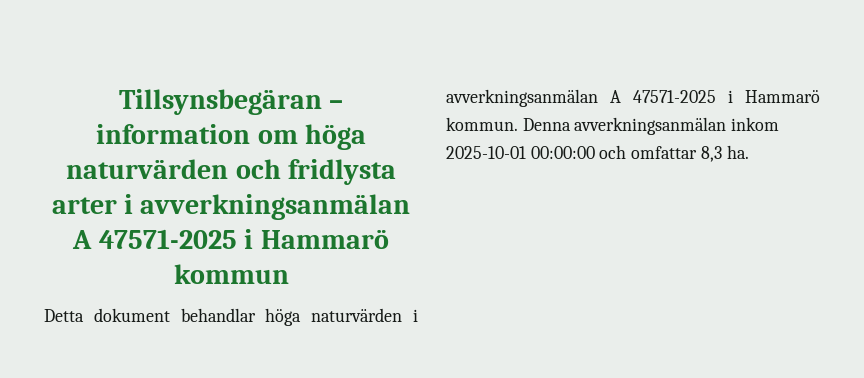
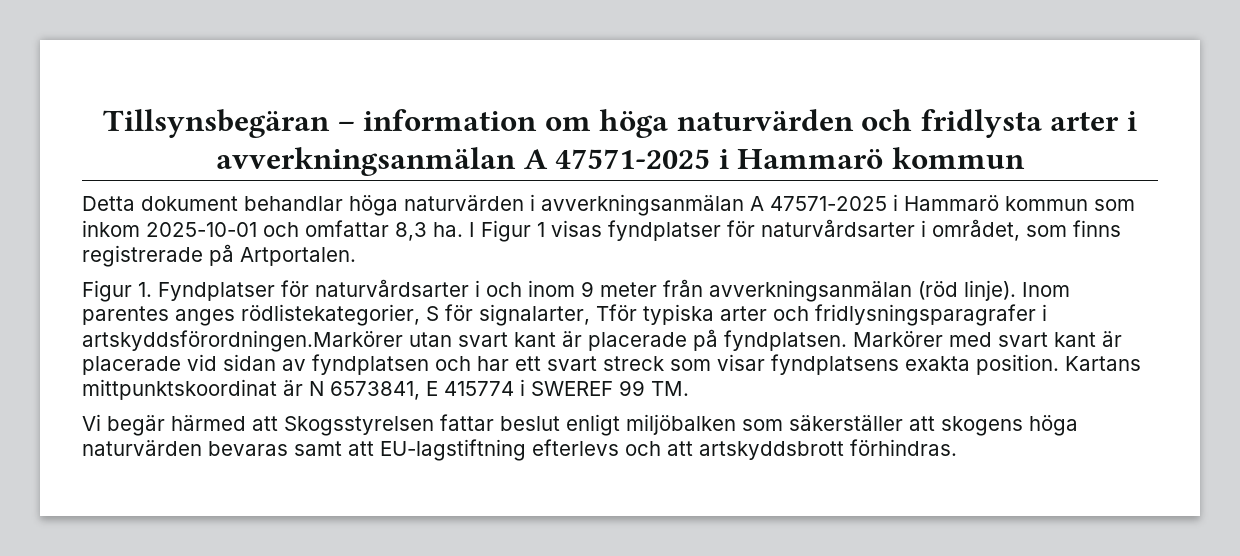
[446,117,727,135] kommun. Denna avverkningsanmälan -> [1005,196,1135,211] kommun som
[530,146,595,159] 00:00:00 -> (257, 229) none
(749, 152) none -> [469,219,1121,242] [82,244,356,267] [82,279,1070,302] [82,304,1047,326] [82,329,1122,352] [82,354,1141,375] [82,379,689,400] [82,414,1078,436] [82,439,957,461] I Figur 1 visas fyndplatser för naturvårdsarter i området, som finns registrerade på Artportalen. // Figur 1. Fyndplatser för naturvårdsarter i och inom 9 meter från avverkningsanmälan (röd linje). Inom parentes anges rödlistekategorier, S för signalarter, Tför typiska arter och fridlysningsparagrafer i artskyddsförordningen.Markörer utan svart kant är placerade på fyndplatsen. Markörer med svart kant är placerade vid sidan av fyndplatsen och har ett svart streck som visar fyndplatsens exakta position. Kartans mittpunktskoordinat är N 6573841, E 415774 i SWEREF 99 TM. // Vi begär härmed att Skogsstyrelsen fattar beslut enligt miljöbalken som säkerställer att skogens höga naturvärden bevaras samt att EU-lagstiftning efterlevs och att artskyddsbrott förhindras.

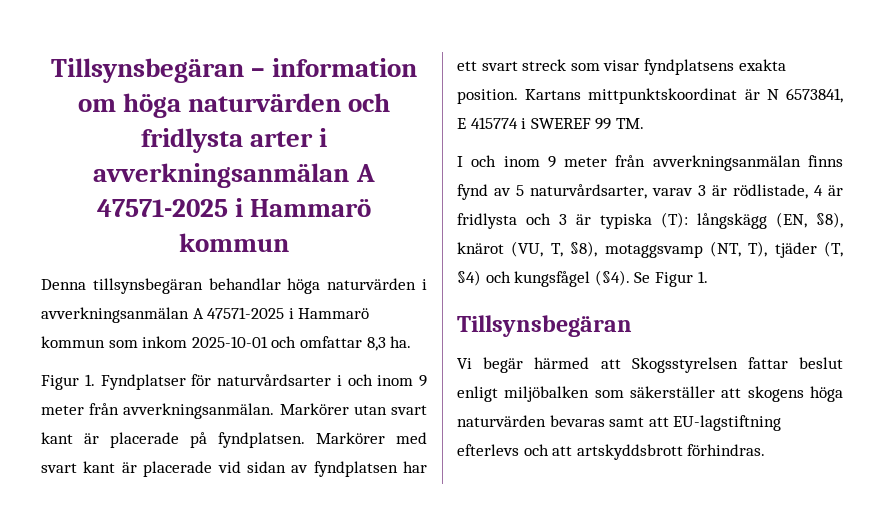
[82,196,238,211] Detta dokument -> [41,278,203,294] Denna tillsynsbegäran
[469,219,1121,242] [82,244,356,267] I Figur 1 visas fyndplatser för naturvårdsarter i området, som finns registrerade på Artportalen. -> (412, 342) none
[709,280,1070,302] [82,304,1047,326] [82,330,403,352] avverkningsanmälan (röd linje). Inom parentes anges rödlistekategorier, S för signalarter, Tför typiska arter och fridlysningsparagrafer i artskyddsförordningen.Markörer -> [123,403,349,419] avverkningsanmälan. Markörer
[435,356,471,371] och -> (398, 469) none
(689, 388) none -> [457,155,843,171] [457,184,843,200] [457,212,843,229] [457,241,843,258] [457,270,708,287] [457,315,632,337] // I och inom 9 meter från avverkningsanmälan finns fynd av 5 naturvårdsarter, varav 3 är rödlistade, 4 är fridlysta och 3 är typiska (T): långskägg (EN, §8), knärot (VU, T, §8), motaggsvamp (NT, T), tjäder (T, §4) och kungsfågel (§4). Se Figur 1. // Tillsynsbegäran

